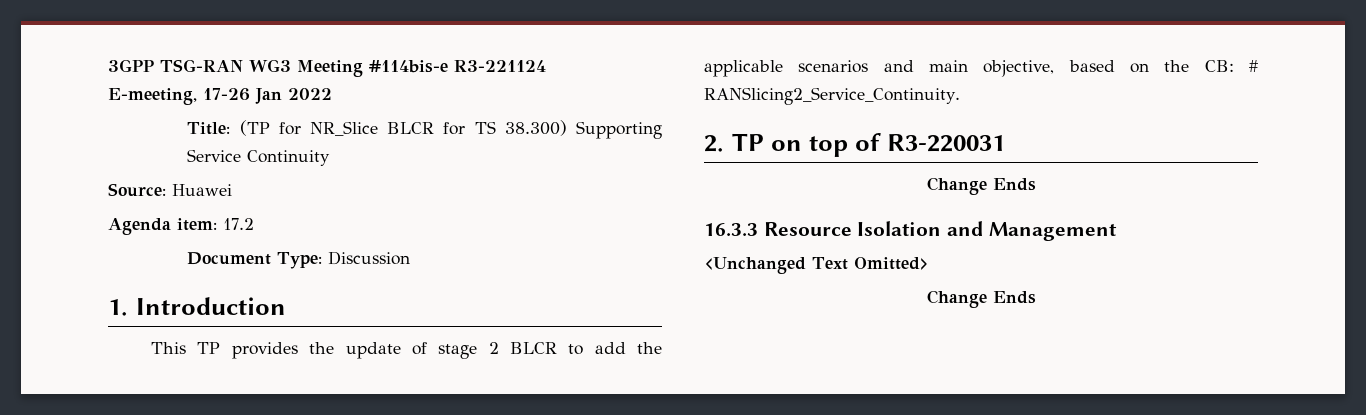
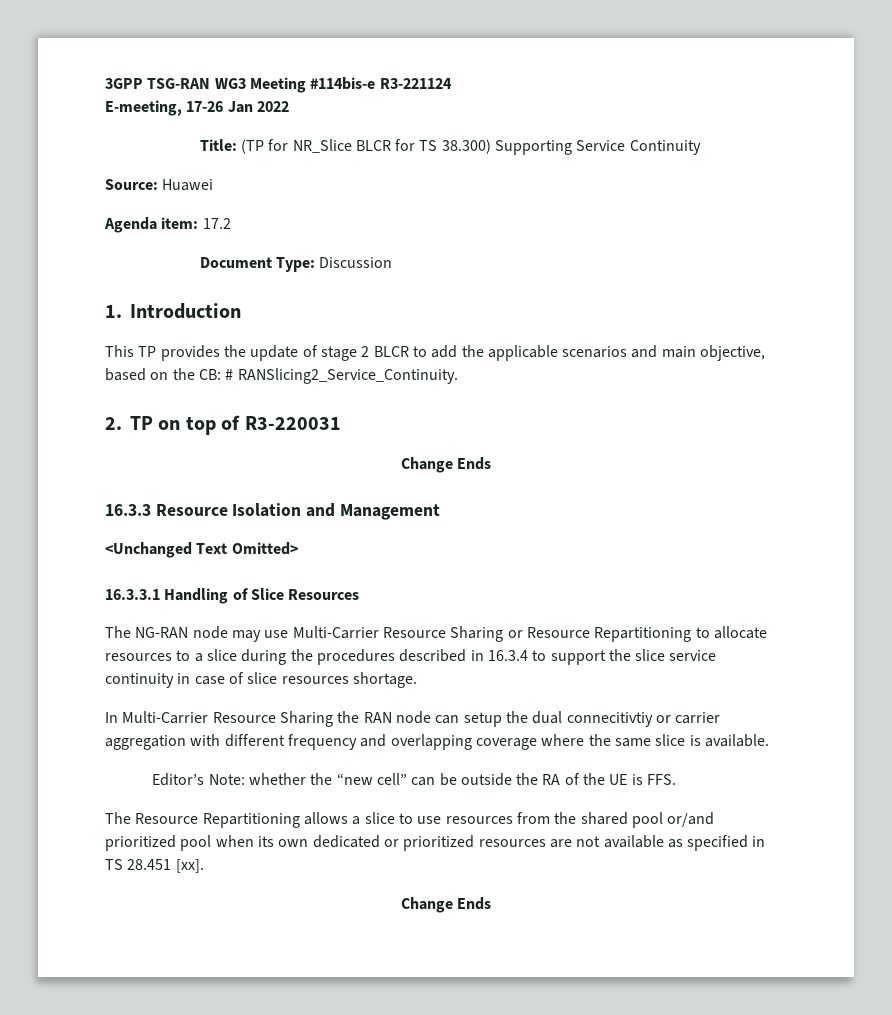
(929, 263) none -> [105,588,360,604] [105,626,767,642] [105,649,717,665] [105,672,417,688] [105,711,721,727] [105,734,769,750] [152,773,677,786] [105,812,715,828] [105,835,766,851] [105,859,204,873] // 16.3.3.1 Handling of Slice Resources // The NG-RAN node may use Multi-Carrier Resource Sharing or Resource Repartitioning to allocate resources to a slice during the procedures described in 16.3.4 to support the slice service continuity in case of slice resources shortage. // In Multi-Carrier Resource Sharing the RAN node can setup the dual connecitivtiy or carrier aggregation with different frequency and overlapping coverage where the same slice is available. // Editor’s Note: whether the “new cell” can be outside the RA of the UE is FFS. // The Resource Repartitioning allows a slice to use resources from the shared pool or/and prioritized pool when its own dedicated or prioritized resources are not available as specified in TS 28.451 [xx].

